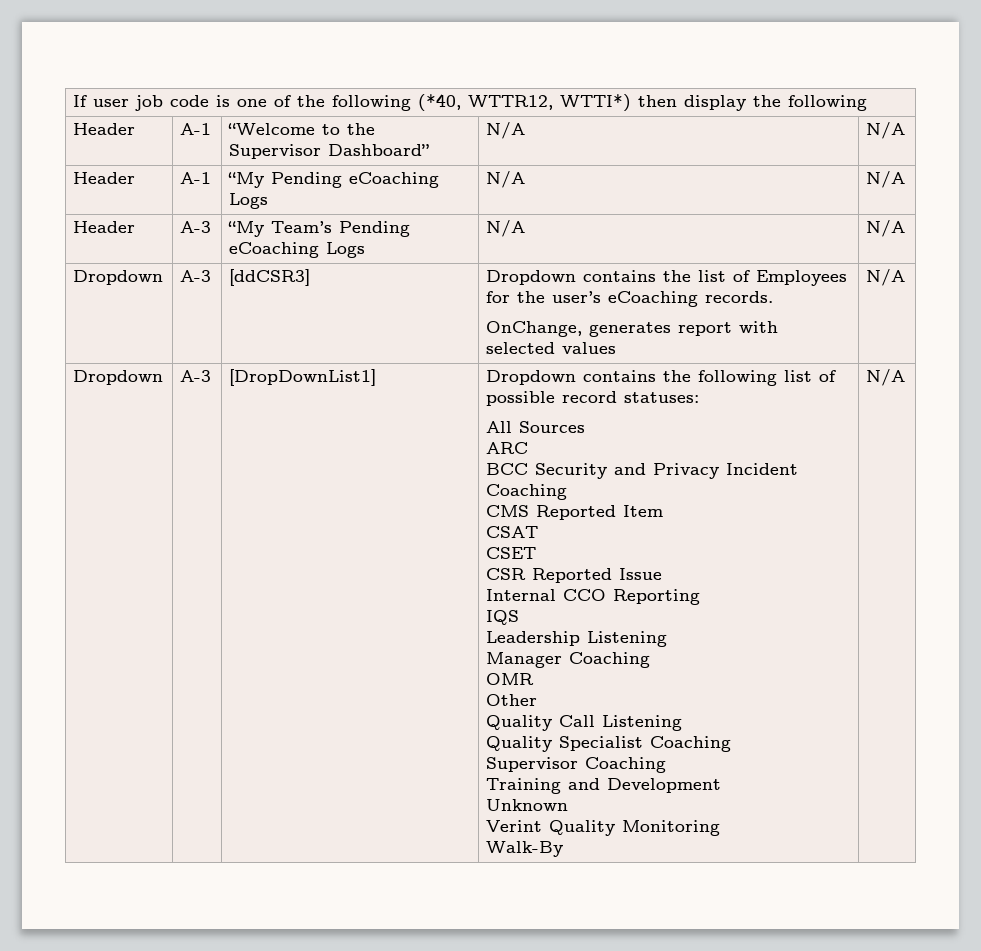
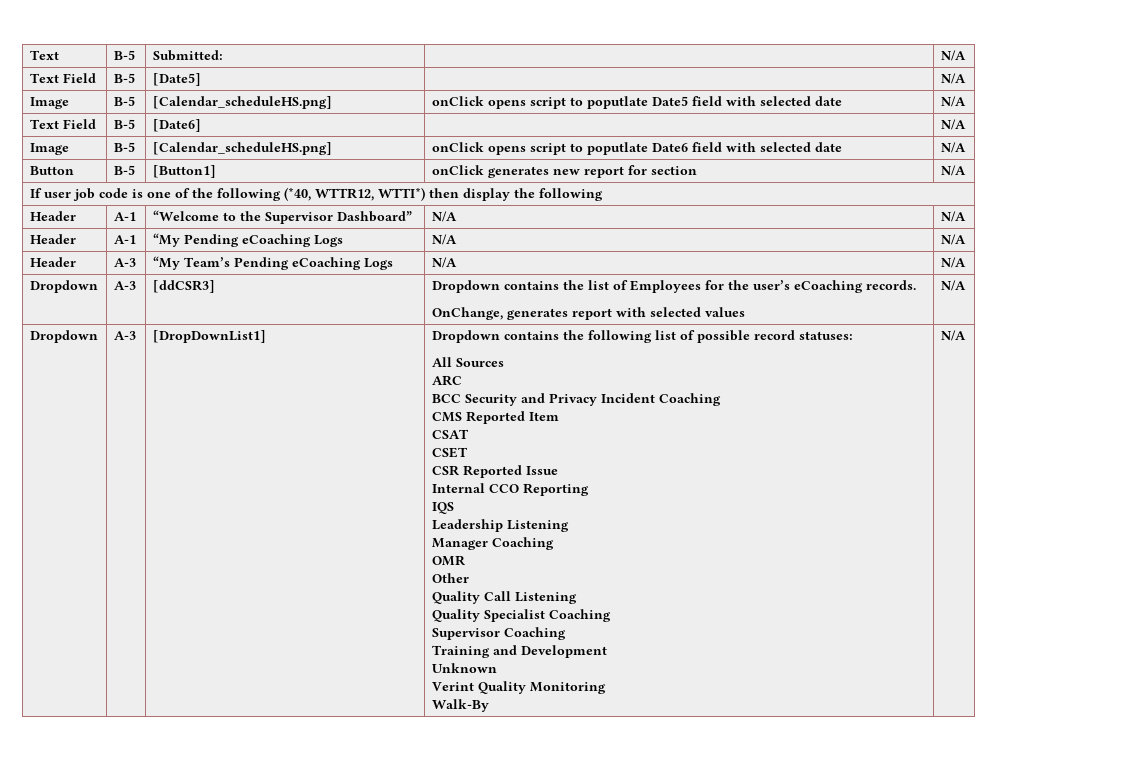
(73, 101) none -> [29,50,59,60] [113,50,135,60] [152,50,223,61] [940,50,966,61] [29,73,96,83] [113,73,135,83] [152,73,201,86] [940,73,966,84] [29,97,69,109] [113,96,135,106] [152,96,332,109] [431,96,842,109] [940,96,966,107] [29,119,96,129] [113,119,135,129] [152,119,201,132] [940,119,966,130] [29,143,69,155] [113,142,135,152] [152,142,332,155] [431,142,842,155] [940,142,966,153] [29,166,74,175] [113,165,135,175] [152,165,216,178] [431,165,697,178] [940,165,966,176] Text | B-5 | Submitted: | | N/A // Text Field | B-5 | [Date5] | | N/A // Image | B-5 | [Calendar_scheduleHS.png] | onClick opens script to poputlate Date5 field with selected date | N/A // Text Field | B-5 | [Date6] | | N/A // Image | B-5 | [Calendar_scheduleHS.png] | onClick opens script to poputlate Date6 field with selected date | N/A // Button | B-5 | [Button1] | onClick generates new report for section | N/A //

